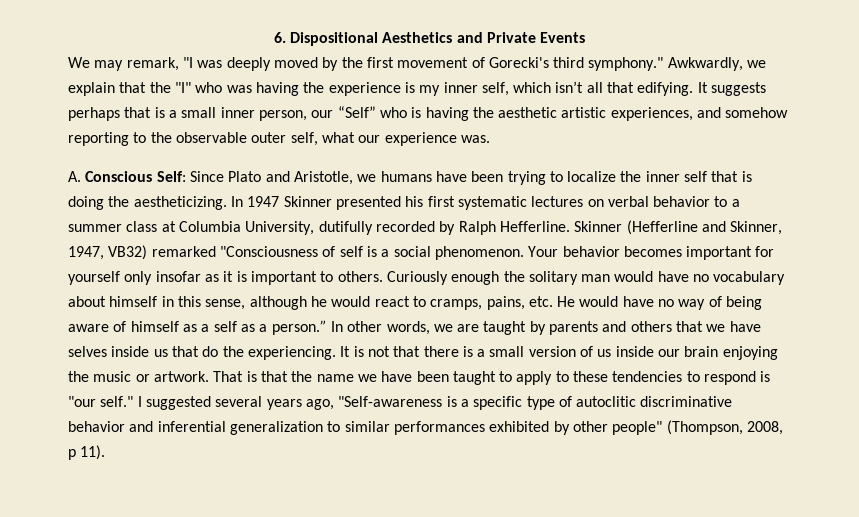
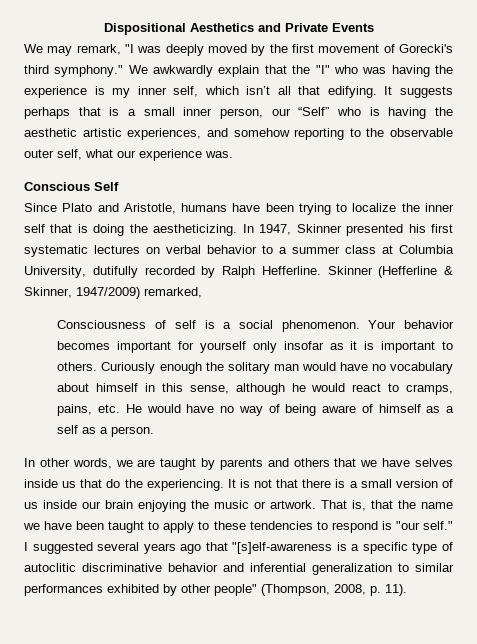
[273,32,286,43] 6. -> (103, 29) none
[667,57,767,71] Awkwardly, we -> [128,65,214,77] We awkwardly
[68,171,186,182] A. Conscious Self: -> [24,182,119,191] Conscious Self //
[357,174,377,182] we -> (176, 208) none
[247,196,280,207] 1947 -> [259,224,292,235] 1947,
[701,221,783,235] [68,245,318,260] and Skinner, 1947, VB32) remarked "Consciousness -> [444,266,453,275] [24,287,202,299] [57,320,147,329] & Skinner, 1947/2009) remarked, // Consciousness
[271,320,327,335] person.” -> [111,426,155,437] person. //
[246,371,257,382] is -> [352,500,366,511] is,
[305,396,443,410] ago, "Self-awareness -> [180,542,333,554] ago that "[s]elf-awareness
[68,449,76,460] p -> [370,586,381,596] p.

